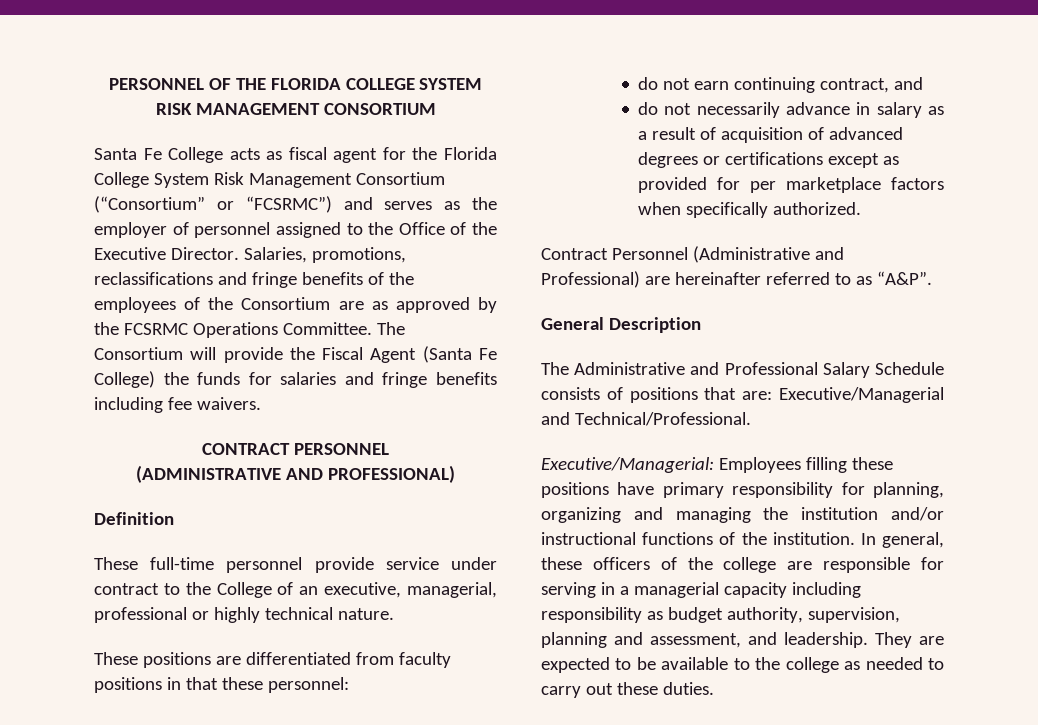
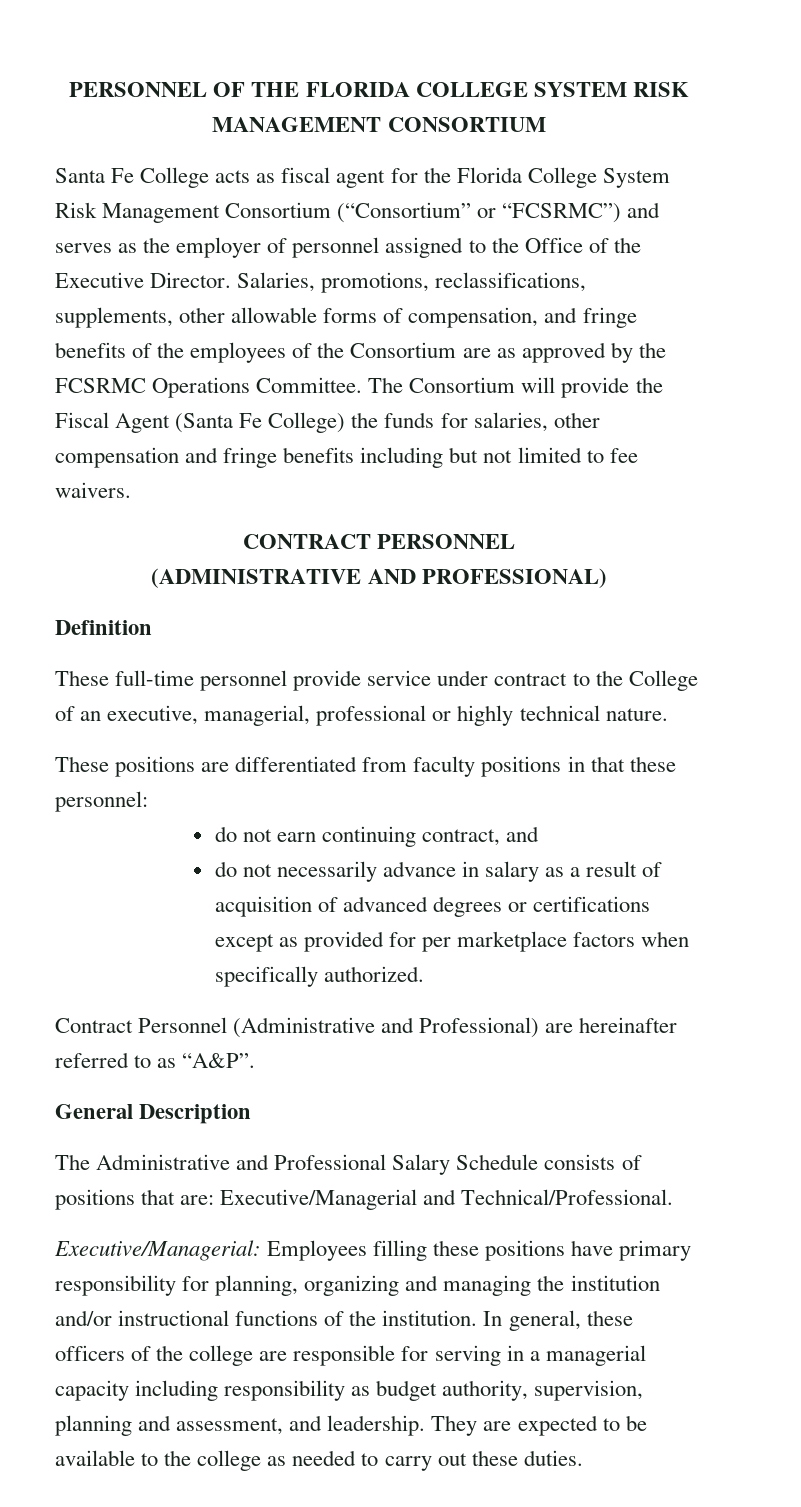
[94,272,213,285] reclassifications -> [435,272,587,292] [55,307,539,328] reclassifications, supplements, other allowable forms of compensation,
[280,372,337,385] salaries -> [473,412,600,432] [55,447,179,468] salaries, other compensation
(163, 405) none -> [449,447,604,463] but not limited to

